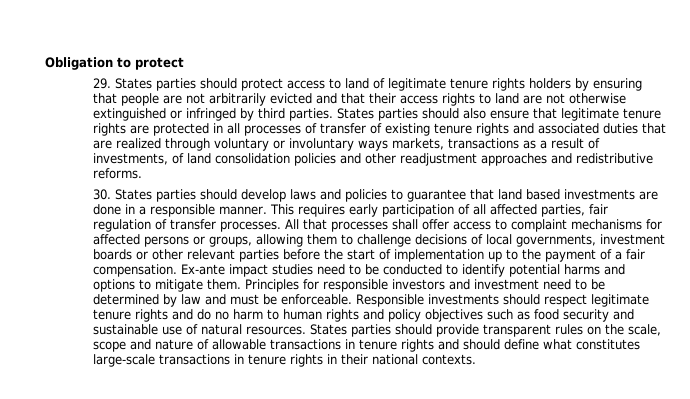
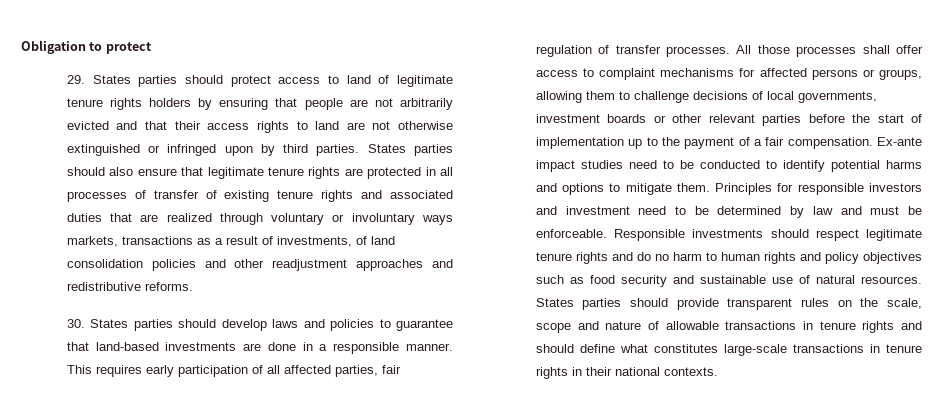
(236, 114) none -> [224,146,253,156] upon
[497,189,560,200] land based -> [95,342,159,351] land-based
[302,219,327,230] that -> [757,45,790,54] those

